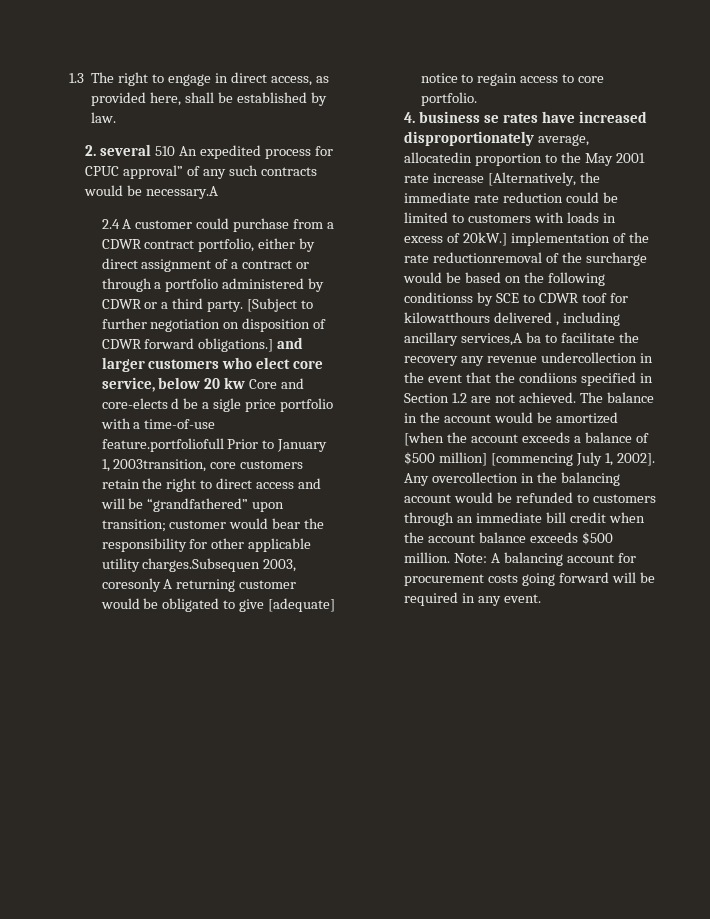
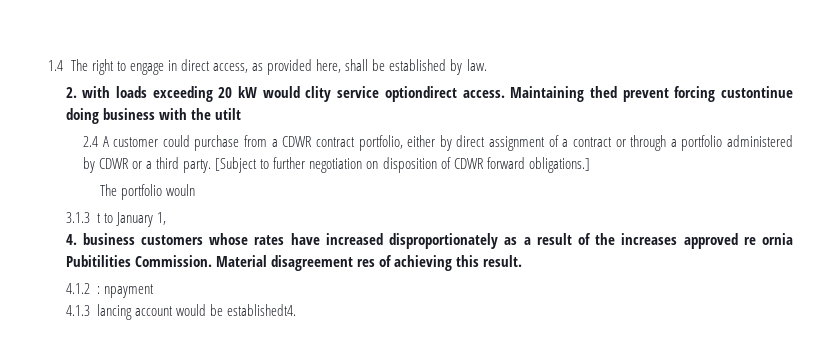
[69,73,85,83] 1.3 -> [48,60,64,71] 1.4
[100,144,333,159] [85,165,317,179] [84,185,219,199] several 510 An expedited process for CPUC approval” of any such contracts would be necessary.A -> [82,86,794,102] [65,108,241,124] with loads exceeding 20 kW would clity service optiondirect access. Maintaining thed prevent forcing custontinue doing business with the utilt
[277,337,304,349] [101,357,324,372] [101,377,305,392] [101,398,334,412] [100,418,216,429] [101,438,328,452] [101,459,304,472] [101,478,322,492] [100,498,285,512] [101,518,325,532] [101,538,312,552] [101,558,297,572] [101,578,297,592] [100,598,336,612] [420,73,605,86] [420,92,477,106] and larger customers who elect core service, below 20 kw Core and core-elects d be a sigle price portfolio with a time-of-use feature.portfoliofull Prior to January 1, 2003transition, core customers retain the right to direct access and will be “grandfathered” upon transition; customer would bear the responsibility for other applicable utility charges.Subsequen 2003, coresonly A returning customer would be obligated to give [adequate] notice to regain access to core portfolio. -> [100,184,196,200] [65,212,167,227] // The portfolio wouln // 3.1.3 t to January 1,
[484,115,500,123] se -> [141,233,249,245] customers whose
[538,134,590,146] [404,152,645,166] [404,172,601,186] [404,192,619,203] [404,212,616,223] [404,232,649,246] [404,252,648,266] [403,272,605,286] [404,292,628,306] [404,312,621,326] [404,332,639,346] [404,352,654,366] [404,372,653,386] [404,392,654,403] [404,412,618,424] [404,432,649,446] [404,452,655,466] [404,472,621,486] [404,492,656,503] [404,512,645,526] [404,532,614,545] [404,552,636,566] [404,572,655,586] [404,592,542,606] average, allocatedin proportion to the May 2001 rate increase [Alternatively, the immediate rate reduction could be limited to customers with loads in excess of 20kW.] implementation of the rate reductionremoval of the surcharge would be based on the following conditionss by SCE to CDWR toof for kilowatthours delivered , including ancillary services,A ba to facilitate the recovery any revenue undercollection in the event that the condiions specified in Section 1.2 are not achieved. The balance in the account would be amortized [when the account exceeds a balance of $500 million] [commencing July 1, 2002]. Any overcollection in the balancing account would be refunded to customers through an immediate bill credit when the account balance exceeds $500 million. Note: A balancing account for procurement costs going forward will be required in any event. -> [504,233,793,249] [65,255,523,271] [65,283,155,298] [65,304,297,320] as a result of the increases approved re ornia Pubitilities Commission. Material disagreement res of achieving this result. // 4.1.2 : npayment // 4.1.3 lancing account would be establishedt4.

